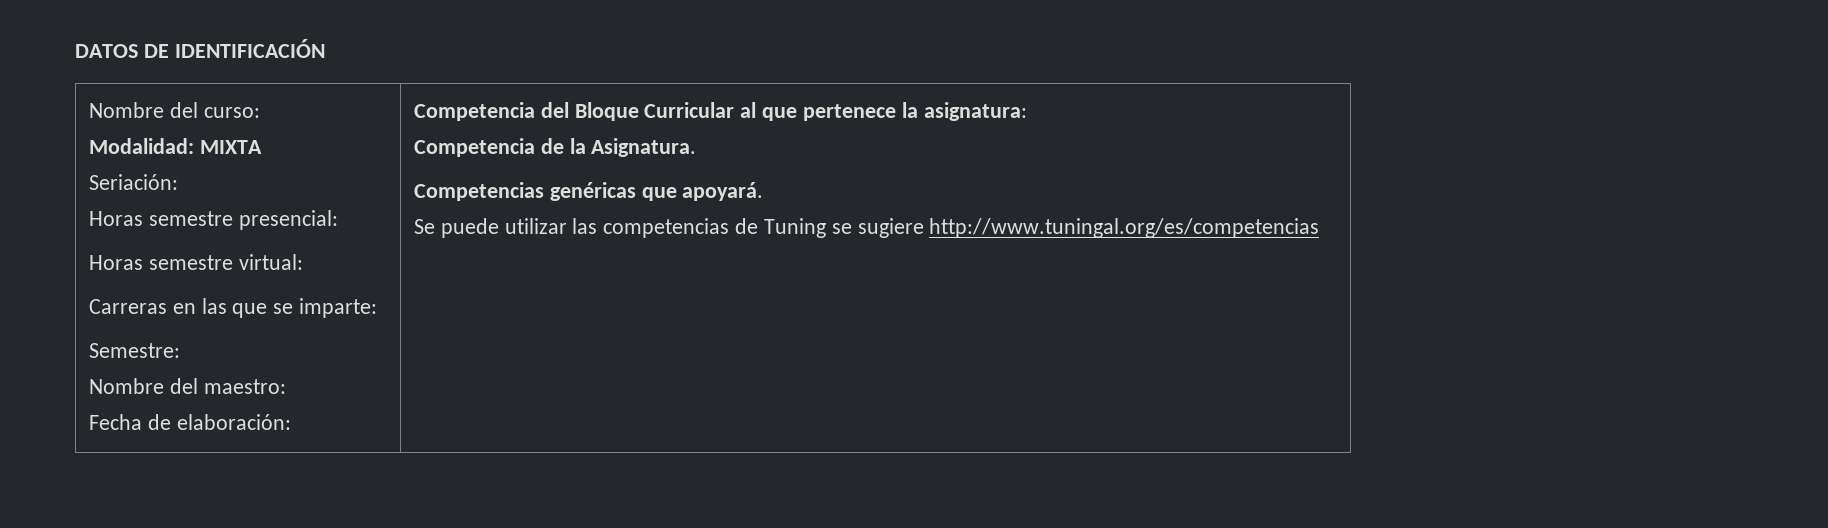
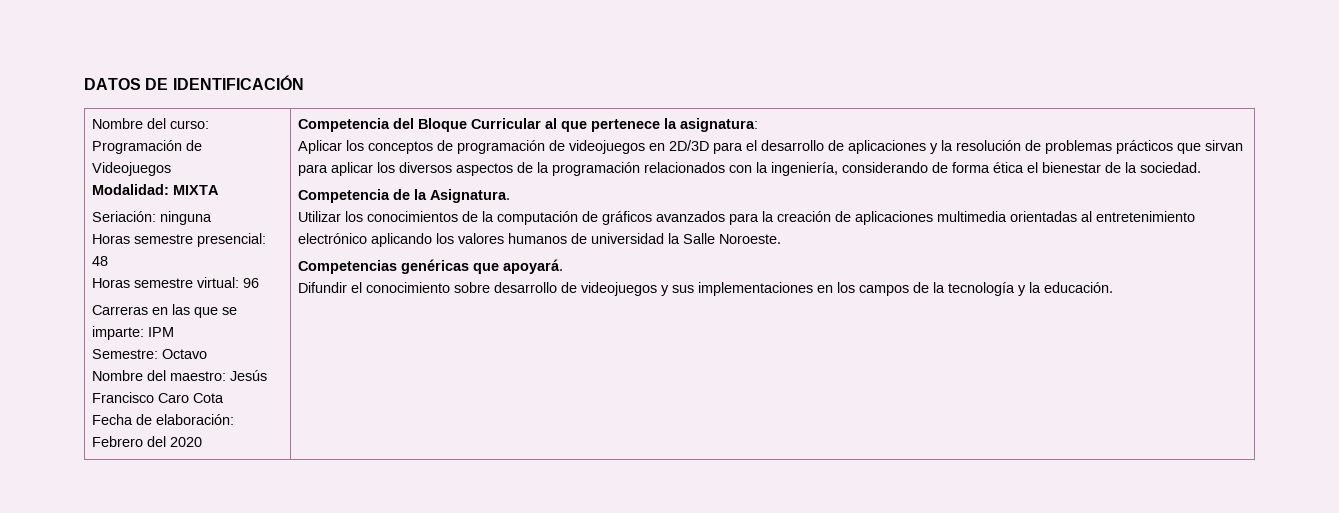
(260, 112) none -> [91,140,202,154] [91,162,171,176] Programación de Videojuegos
(179, 182) none -> [159,211,212,225] ninguna
(338, 220) none -> [91,256,108,266] 48
(303, 262) none -> [242,278,259,288] 96
(378, 308) none -> [147,327,174,337] IPM
(181, 350) none -> [161,349,207,359] Octavo
(286, 386) none -> [229,370,267,381] [91,392,224,403] Jesús Francisco Caro Cota
(291, 422) none -> [91,436,202,447] Febrero del 2020
[414,138,697,157] [414,182,764,201] [414,218,1320,238] Competencia de la Asignatura. // Competencias genéricas que apoyará. // Se puede utilizar las competencias de Tuning se sugiere http://www.tuningal.org/es/competencias -> [297,140,1243,154] [297,162,1201,176] [297,189,510,203] [297,211,1195,225] [297,233,781,247] [297,259,563,274] [297,282,1113,296] Aplicar los conceptos de programación de videojuegos en 2D/3D para el desarrollo de aplicaciones y la resolución de problemas prácticos que sirvan para aplicar los diversos aspectos de la programación relacionados con la ingeniería, considerando de forma ética el bienestar de la sociedad. // Competencia de la Asignatura. // Utilizar los conocimientos de la computación de gráficos avanzados para la creación de aplicaciones multimedia orientadas al entretenimiento electrónico aplicando los valores humanos de universidad la Salle Noroeste. // Competencias genéricas que apoyará. // Difundir el conocimiento sobre desarrollo de videojuegos y sus implementaciones en los campos de la tecnología y la educación.

